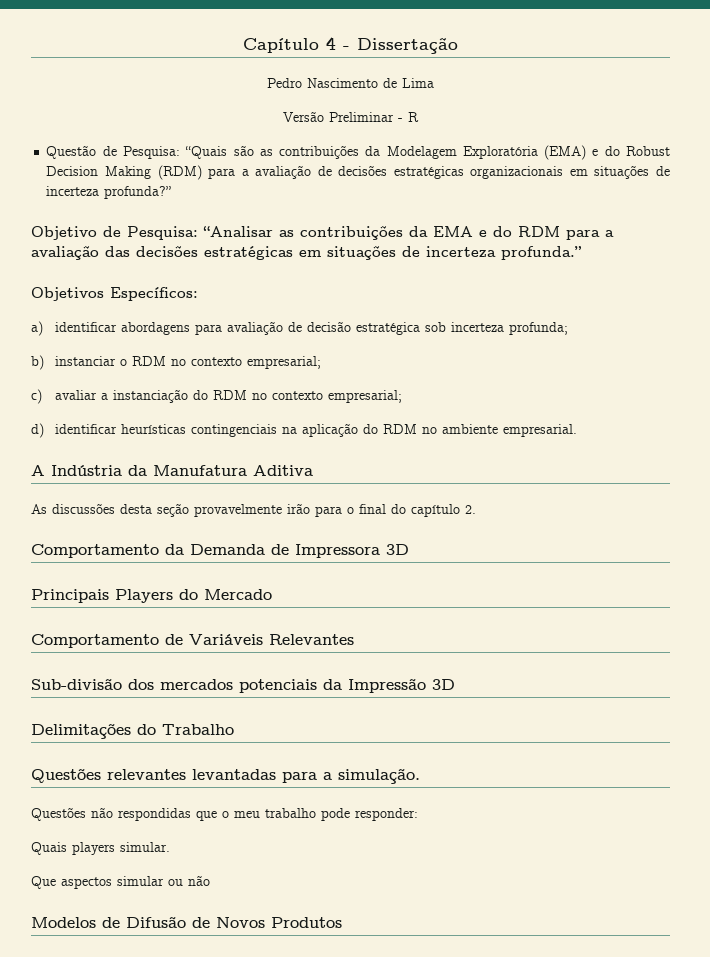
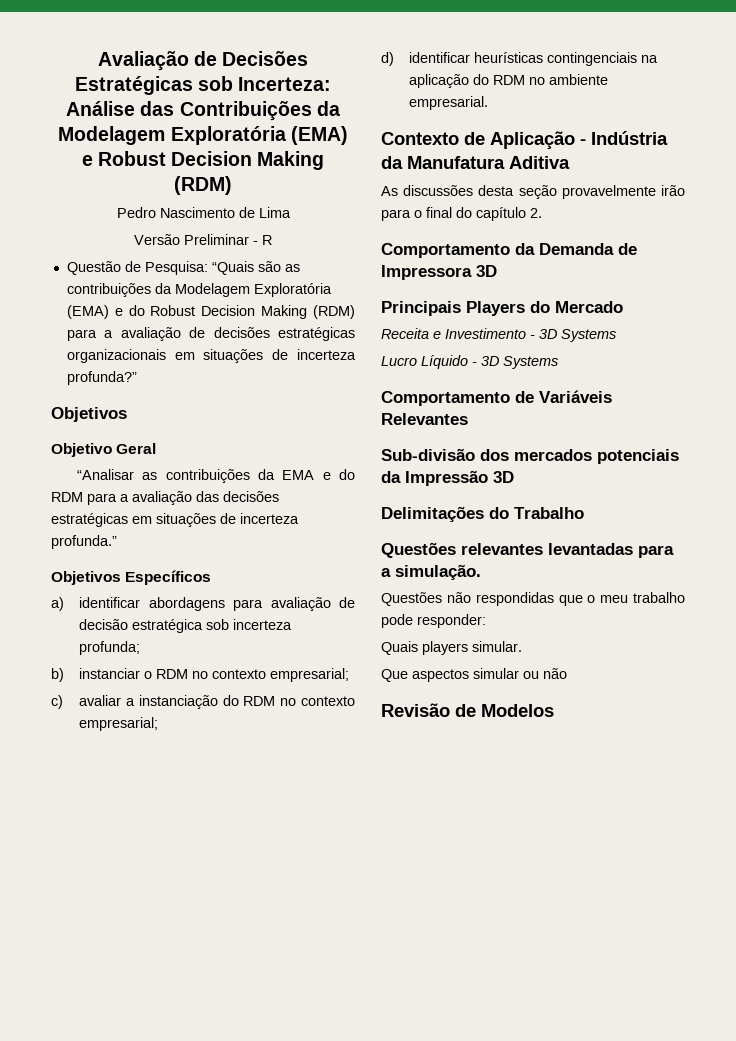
[243,37,458,54] Capítulo 4 - Dissertação -> [97,51,309,71] [74,76,332,95] [66,101,340,121] [58,126,348,145] [81,151,325,170] [174,176,232,195] Avaliação de Decisões Estratégicas sob Incerteza: Análise das Contribuições da Modelagem Exploratória (EMA) e Robust Decision Making (RDM)
(172, 192) none -> [51,407,127,422] // Objetivos
[103,226,198,240] de Pesquisa: -> [116,443,157,454] Geral //
[110,287,198,301] Específicos: -> [125,570,212,585] Específicos
[31,465,45,476] A -> [381,131,586,150] Contexto de Aplicação -
(272, 594) none -> [381,328,616,342] [381,355,558,369] // Receita e Investimento - 3D Systems // Lucro Líquido - 3D Systems
[31,916,342,928] Modelos de Difusão de Novos Produtos -> [381,703,554,717] Revisão de Modelos

